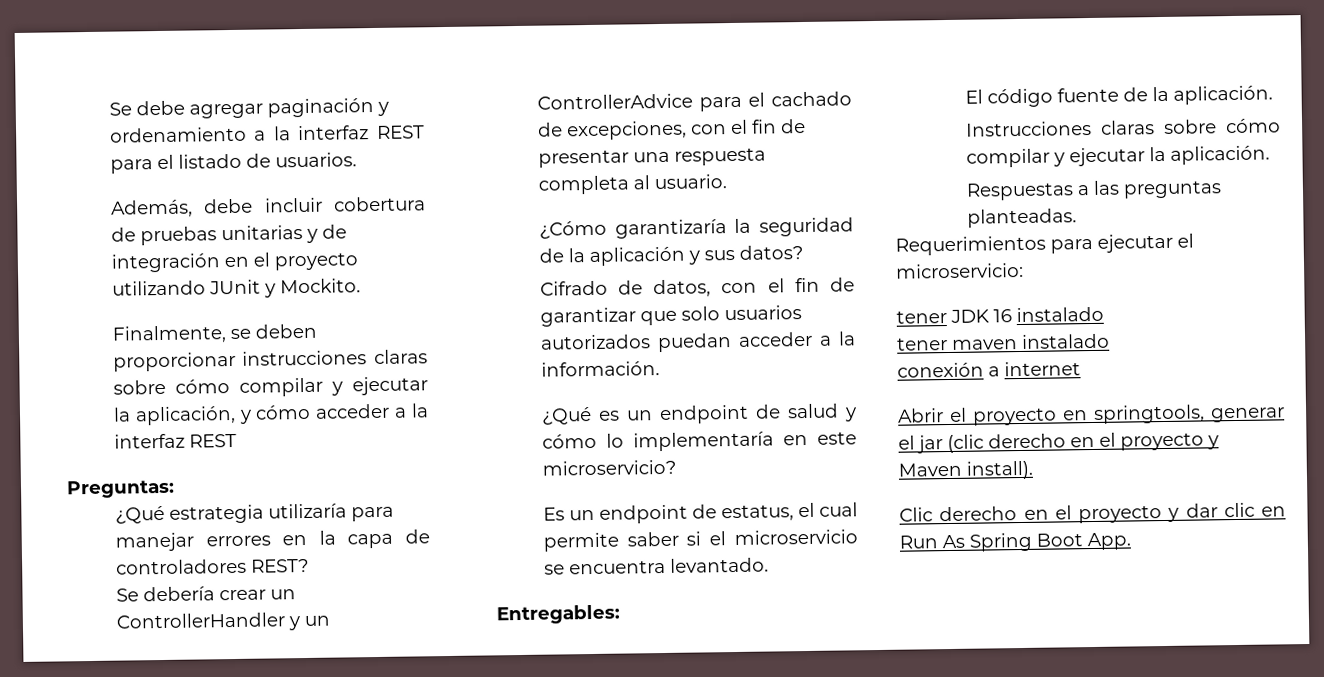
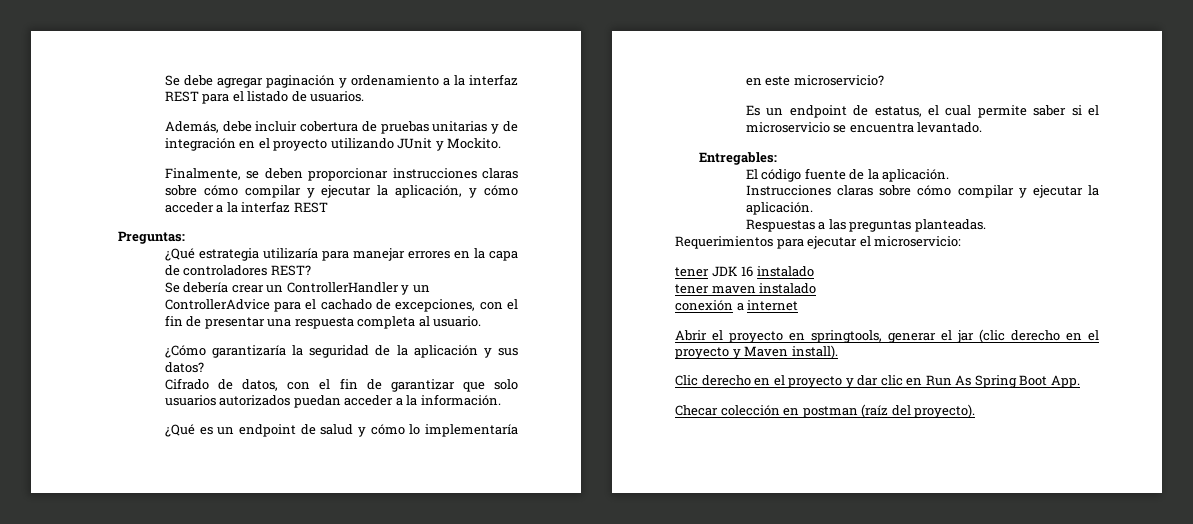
(1131, 541) none -> [675,404,976,418] // Checar colección en postman (raíz del proyecto).

